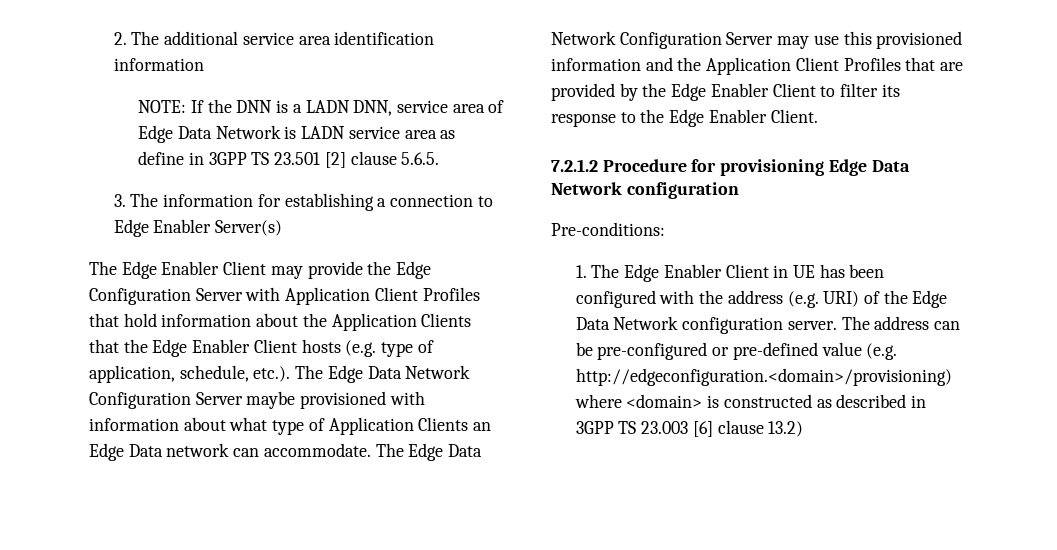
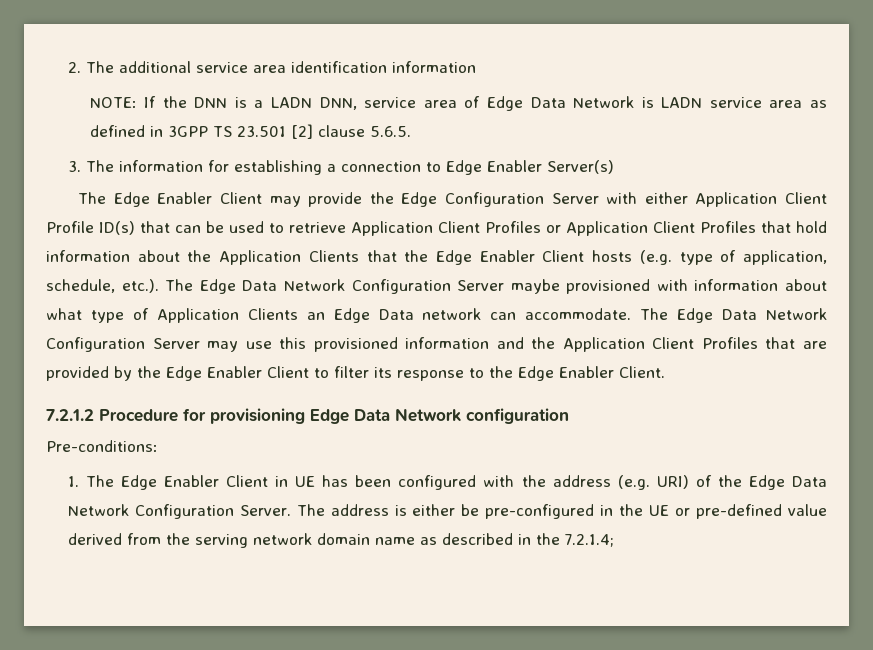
[138,151,185,165] define -> [89,125,145,137] defined
(281, 294) none -> [644,192,828,207] [46,221,561,236] either Application Client Profile ID(s) that can be used to retrieve Application Client Profiles or
[682,316,960,334] [575,342,898,360] [575,368,952,386] [574,394,926,408] [575,420,804,437] configuration server. The address can be pre-configured or pre-defined value (e.g. http://edgeconfiguration.<domain>/provisioning) where <domain> is constructed as described in 3GPP TS 23.003 [6] clause 13.2) -> [134,504,827,519] [67,533,614,548] Configuration Server. The address is either be pre-configured in the UE or pre-defined value derived from the serving network domain name as described in the 7.2.1.4;

